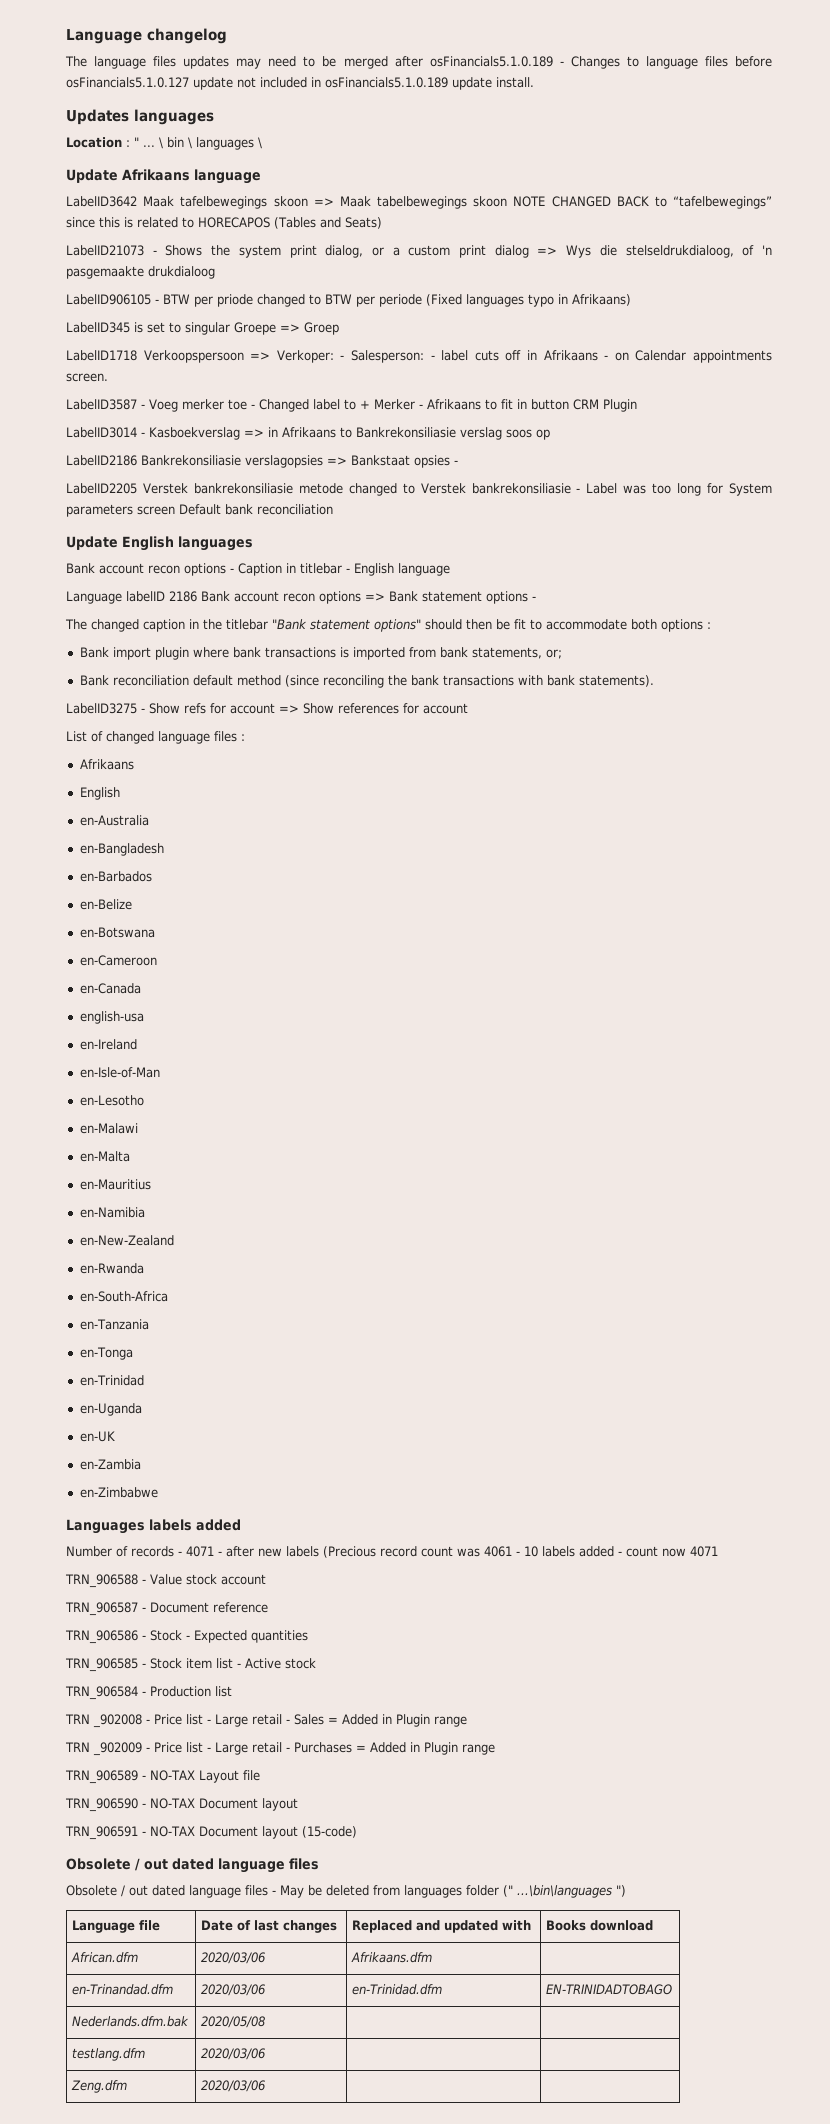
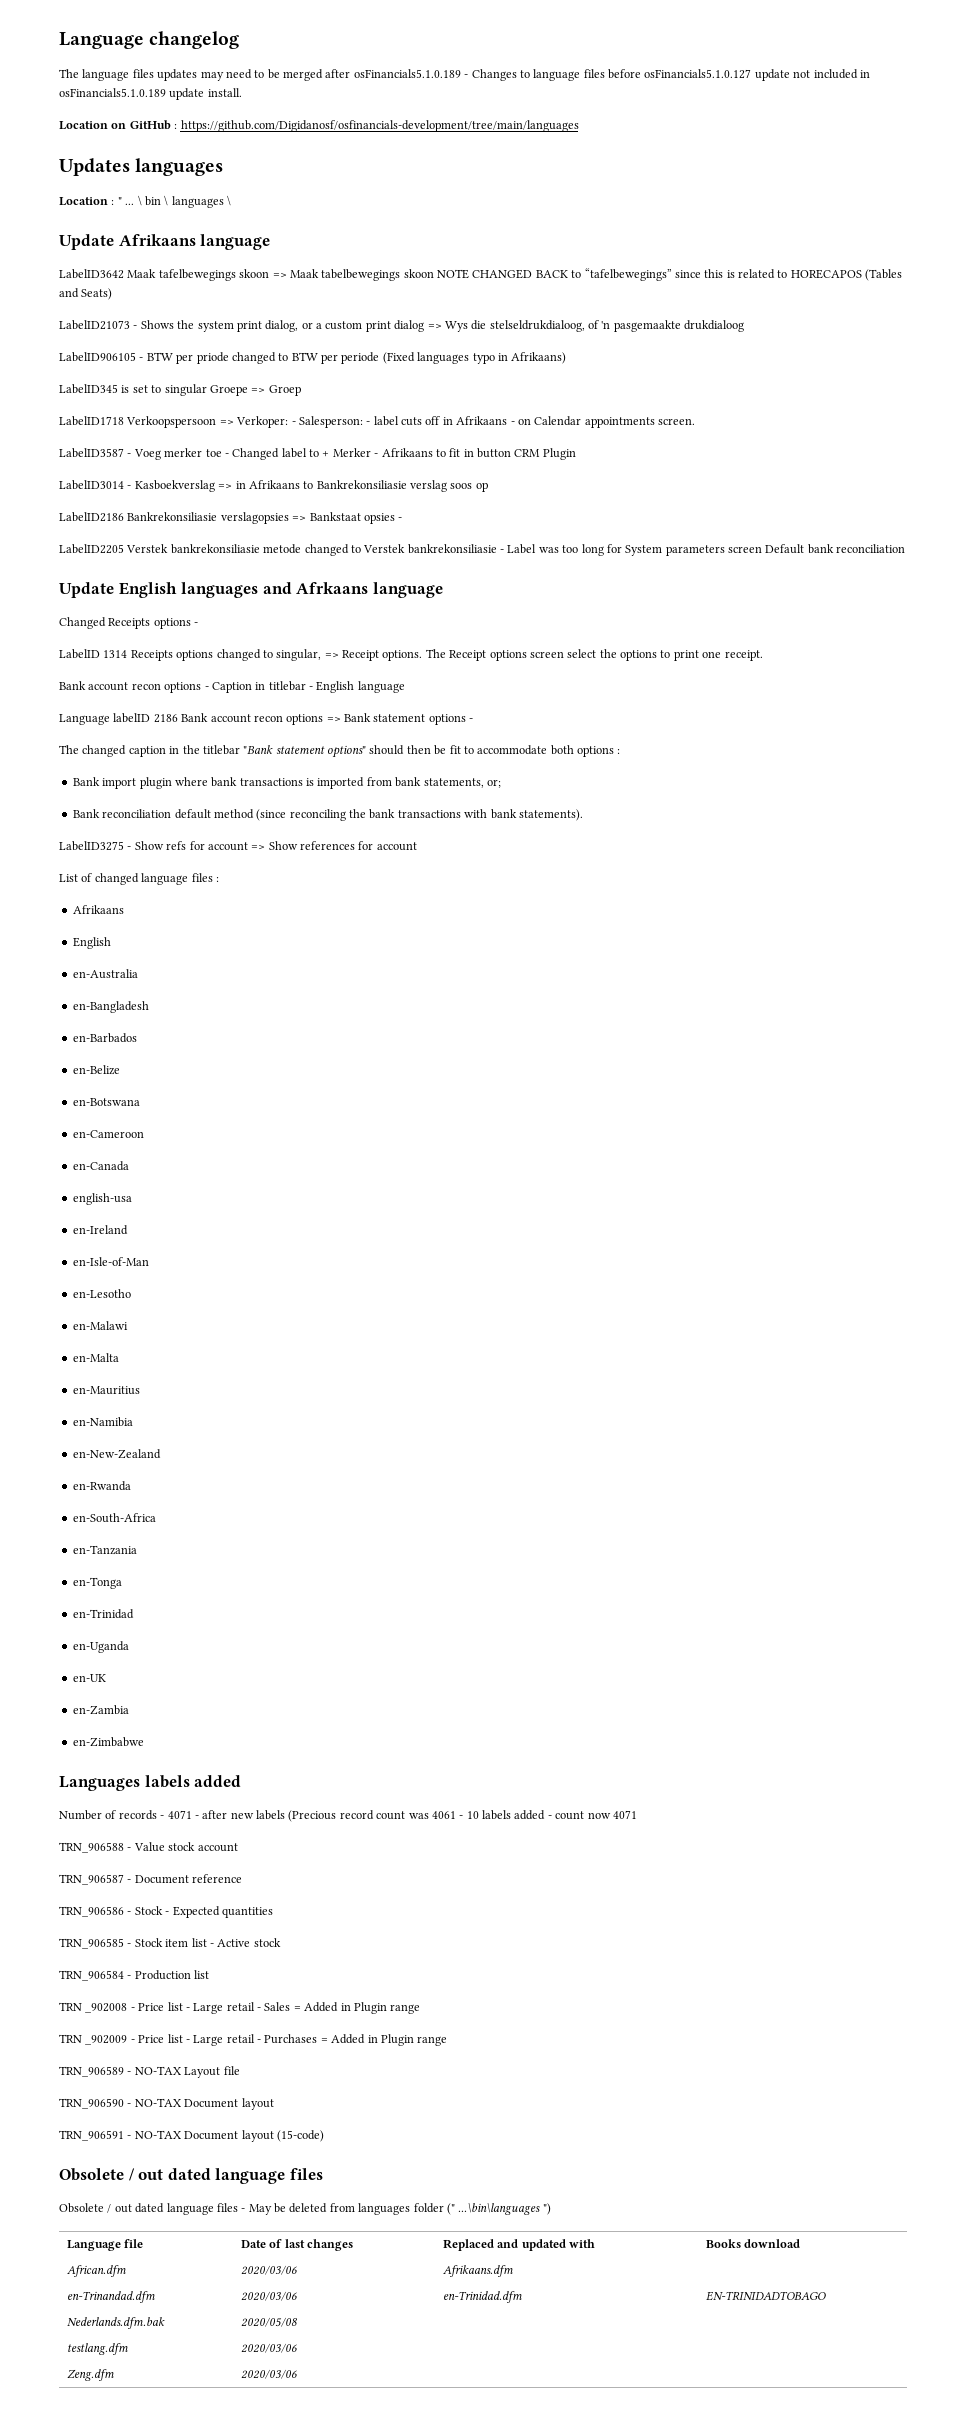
(534, 82) none -> [59,120,579,132] // Location on GitHub : https://github.com/Digidanosf/osfinancials-development/tree/main/languages
(253, 543) none -> [262,582,443,598] [59,617,199,629] [59,649,763,661] and Afrkaans language // Changed Receipts options - // LabelID 1314 Receipts options changed to singular, => Receipt options. The Receipt options screen select the options to print one receipt.

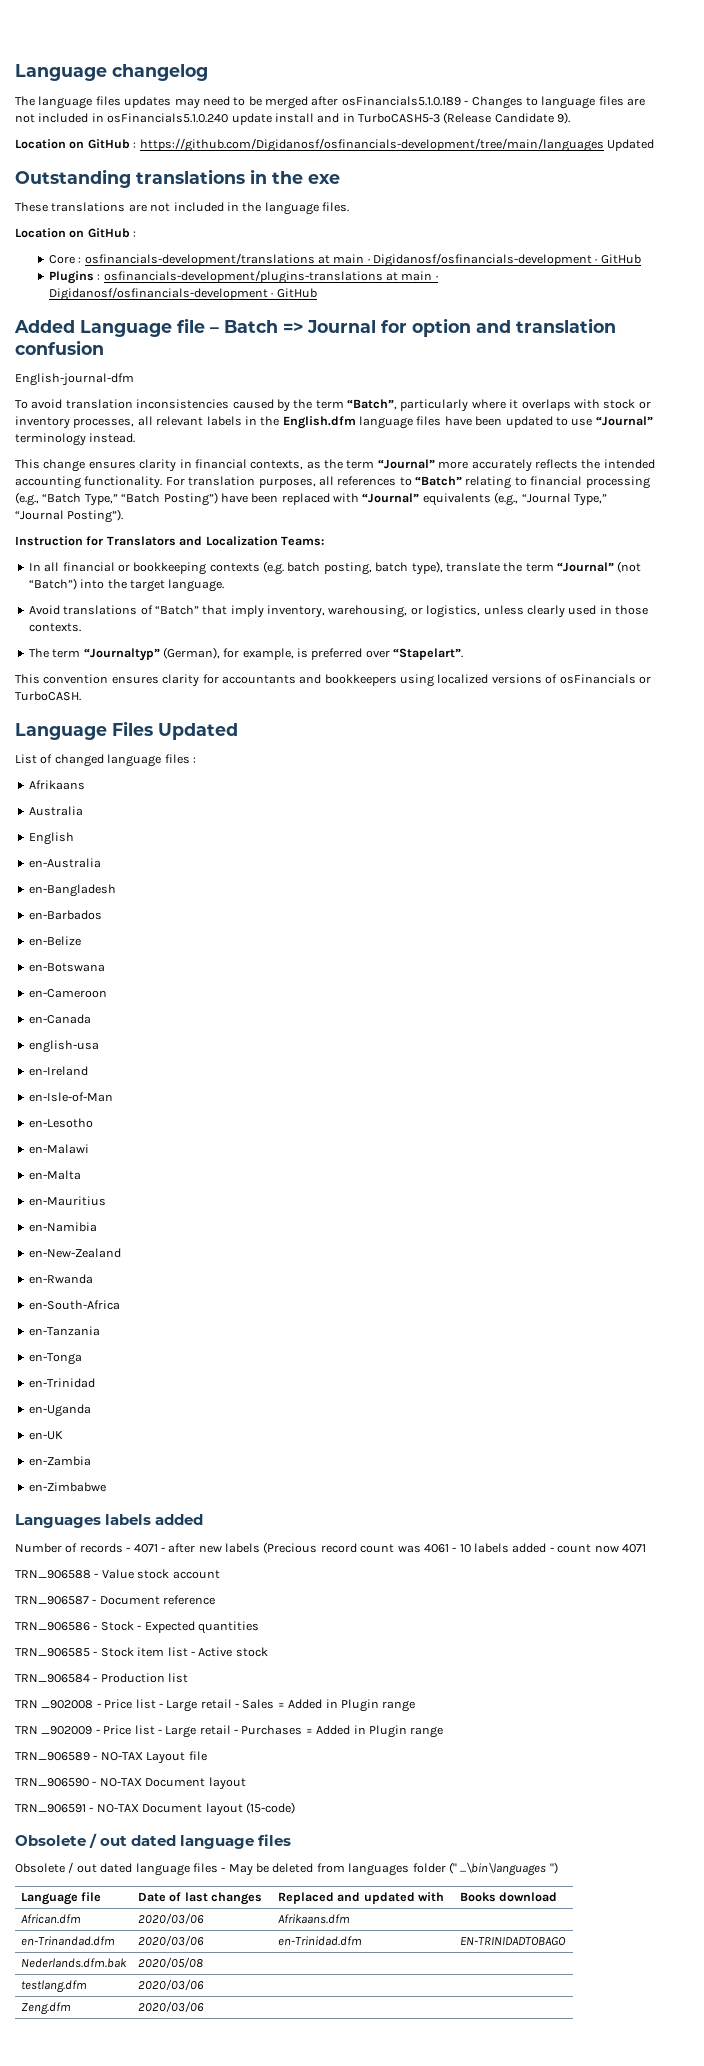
[608,69,870,81] [59,88,242,100] before osFinancials5.1.0.127 update not included in osFinancials5.1.0.189 update install. -> [627,98,645,106] [15,112,571,125] are not included in osFinancials5.1.0.240 update install and in TurboCASH5-3 (Release Candidate 9).
[59,158,224,176] [59,195,231,208] [59,234,271,250] [59,268,903,281] [59,288,113,300] [59,320,745,332] [59,352,567,364] [59,384,301,396] [59,416,695,428] [59,448,576,460] [59,480,488,492] [59,512,403,524] [59,544,906,556] [59,582,443,598] [59,617,199,629] [59,649,763,661] [59,681,405,693] [59,713,474,725] [59,745,621,758] [72,777,501,789] [72,809,583,821] [59,841,417,851] // Updates languages // Location : " ... \ bin \ languages \ // Update Afrikaans language // LabelID3642 Maak tafelbewegings skoon => Maak tabelbewegings skoon NOTE CHANGED BACK to “tafelbewegings” since this is related to HORECAPOS (Tables and Seats) // LabelID21073 - Shows the system print dialog, or a custom print dialog => Wys die stelseldrukdialoog, of 'n pasgemaakte drukdialoog // LabelID906105 - BTW per priode changed to BTW per periode (Fixed languages typo in Afrikaans) // LabelID345 is set to singular Groepe => Groep // LabelID1718 Verkoopspersoon => Verkoper: - Salesperson: - label cuts off in Afrikaans - on Calendar appointments screen. // LabelID3587 - Voeg merker toe - Changed label to + Merker - Afrikaans to fit in button CRM Plugin // LabelID3014 - Kasboekverslag => in Afrikaans to Bankrekonsiliasie verslag soos op // LabelID2186 Bankrekonsiliasie verslagopsies => Bankstaat opsies - // LabelID2205 Verstek bankrekonsiliasie metode changed to Verstek bankrekonsiliasie - Label was too long for System parameters screen Default bank reconciliation // Update English languages and Afrkaans language // Changed Receipts options - // LabelID 1314 Receipts options changed to singular, => Receipt options. The Receipt options screen select the options to print one receipt. // Bank account recon options - Caption in titlebar - English language // Language labelID 2186 Bank account recon options => Bank statement options - // The changed caption in the titlebar "Bank statement options" should then be fit to accommodate both options : // Bank import plugin where bank transactions is imported from bank statements, or; // Bank reconciliation default method (since reconciling the bank transactions with bank statements). // LabelID3275 - Show refs for account => Show references for account -> [606,139,654,151] [15,169,340,188] [15,202,349,215] [15,228,137,238] [48,253,641,267] [48,270,438,284] [48,287,317,301] [14,318,616,337] [15,340,104,355] [15,373,134,386] [15,399,651,412] [15,416,653,429] [15,433,136,446] [15,459,655,472] [15,476,650,489] [15,492,607,506] [15,509,124,523] [15,536,324,546] [28,561,642,575] [28,578,225,592] [28,605,648,618] [28,623,81,632] [28,647,464,661] [15,674,651,687] [15,691,81,701] [15,721,238,740] Updated // Outstanding translations in the exe // These translations are not included in the language files. // Location on GitHub : // Core : osfinancials-development/translations at main · Digidanosf/osfinancials-development · GitHub // Plugins : osfinancials-development/plugins-translations at main · Digidanosf/osfinancials-development · GitHub // Added Language file – Batch => Journal for option and translation confusion // English-journal-dfm // To avoid translation inconsistencies caused by the term “Batch”, particularly where it overlaps with stock or inventory processes, all relevant labels in the English.dfm language files have been updated to use “Journal” terminology instead. // This change ensures clarity in financial contexts, as the term “Journal” more accurately reflects the intended accounting functionality. For translation purposes, all references to “Batch” relating to financial processing (e.g., “Batch Type,” “Batch Posting”) have been replaced with “Journal” equivalents (e.g., “Journal Type,” “Journal Posting”). // Instruction for Translators and Localization Teams: // In all financial or bookkeeping contexts (e.g. batch posting, batch type), translate the term “Journal” (not “Batch”) into the target language. // Avoid translations of “Batch” that imply inventory, warehousing, or logistics, unless clearly used in those contexts. // The term “Journaltyp” (German), for example, is preferred over “Stapelart”. // This convention ensures clarity for accountants and bookkeepers using localized versions of osFinancials or TurboCASH. // Language Files Updated
(124, 909) none -> [28,806,83,816] // Australia

